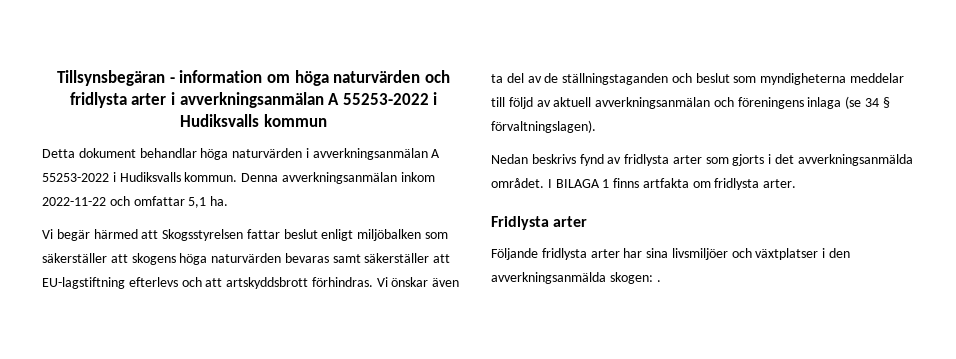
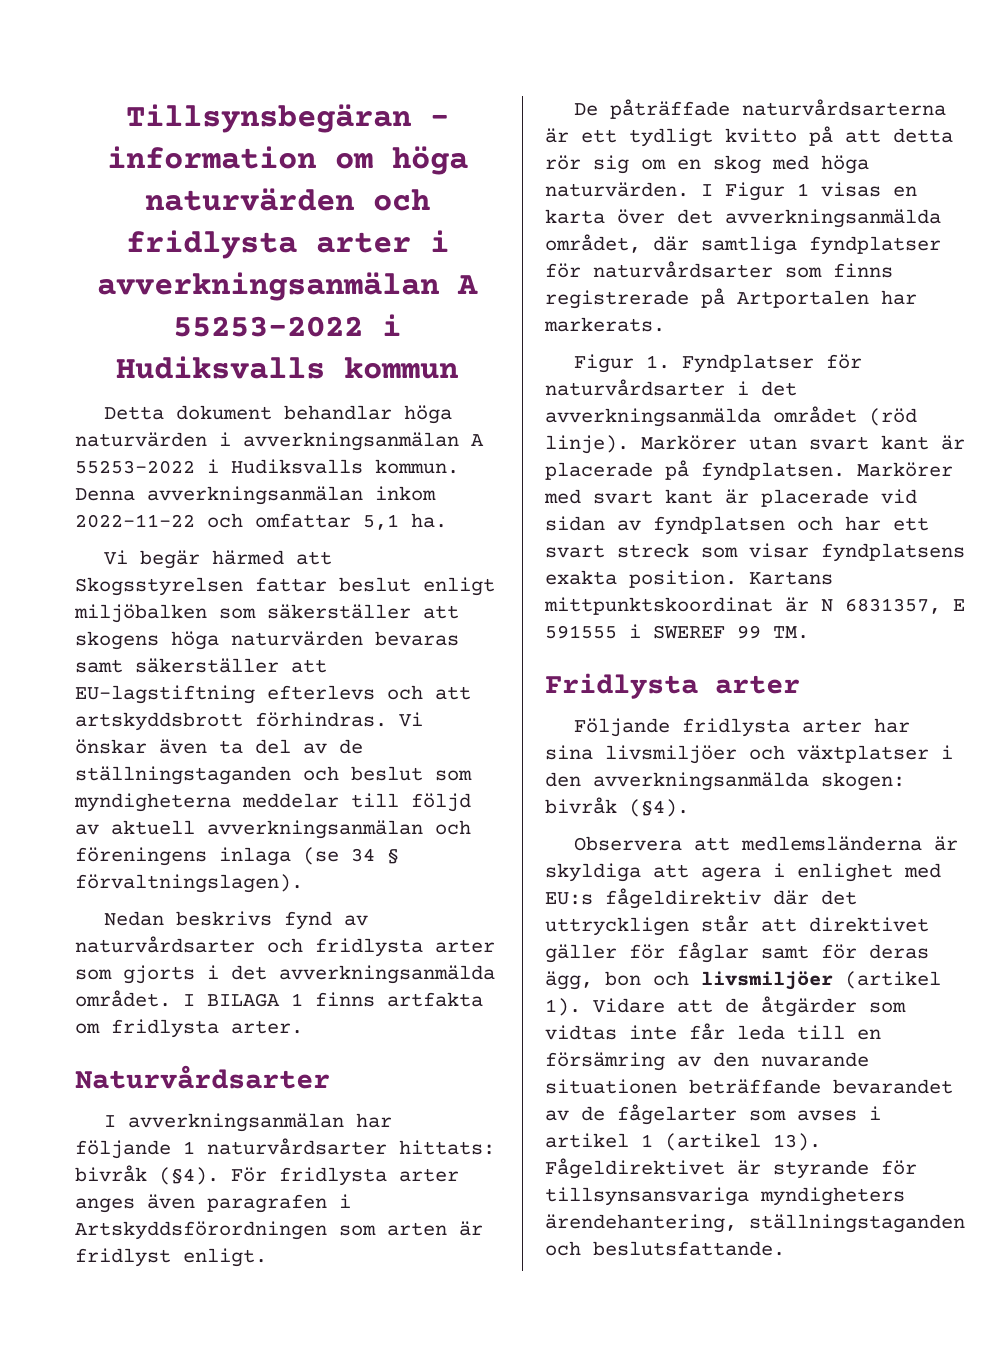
(622, 160) none -> [75,936,303,953] naturvårdsarter och
(797, 183) none -> [75,1065,330,1089] [103,1113,392,1132] [75,1138,495,1159] [75,1165,459,1186] [75,1194,351,1213] [75,1221,483,1240] [75,1248,267,1267] [573,99,946,119] [545,126,953,147] [545,155,869,174] [545,182,917,201] [545,209,941,228] [545,234,941,255] [545,261,893,278] [545,288,917,309] [544,317,665,332] [573,354,862,373] [545,379,797,396] [545,406,917,427] [545,435,965,454] [545,460,953,481] [544,489,917,507] [545,516,929,535] [545,543,965,562] [545,570,833,588] [544,597,965,615] [545,624,809,639] // Naturvårdsarter // I avverkningsanmälan har följande 1 naturvårdsarter hittats: bivråk (§4). För fridlysta arter anges även paragrafen i Artskyddsförordningen som arten är fridlyst enligt. // De påträffade naturvårdsarterna är ett tydligt kvitto på att detta rör sig om en skog med höga naturvärden. I Figur 1 visas en karta över det avverkningsanmälda området, där samtliga fyndplatser för naturvårdsarter som finns registrerade på Artportalen har markerats. // Figur 1. Fyndplatser för naturvårdsarter i det avverkningsanmälda området (röd linje). Markörer utan svart kant är placerade på fyndplatsen. Markörer med svart kant är placerade vid sidan av fyndplatsen och har ett svart streck som visar fyndplatsens exakta position. Kartans mittpunktskoordinat är N 6831357, E 591555 i SWEREF 99 TM.
[656,280,661,282] . -> [545,797,689,817] [573,836,958,851] [545,863,941,882] [545,888,857,909] [545,915,929,936] [545,942,929,963] [545,971,941,990] [545,996,906,1017] [545,1023,881,1040] [545,1052,869,1071] [545,1079,953,1094] [545,1104,881,1125] [545,1133,821,1151] [545,1158,917,1179] [545,1187,905,1206] [545,1214,965,1233] [545,1241,785,1256] bivråk (§4). // Observera att medlemsländerna är skyldiga att agera i enlighet med EU:s fågeldirektiv där det uttryckligen står att direktivet gäller för fåglar samt för deras ägg, bon och livsmiljöer (artikel 1). Vidare att de åtgärder som vidtas inte får leda till en försämring av den nuvarande situationen beträffande bevarandet av de fågelarter som avses i artikel 1 (artikel 13). Fågeldirektivet är styrande för tillsynsansvariga myndigheters ärendehantering, ställningstaganden och beslutsfattande.

